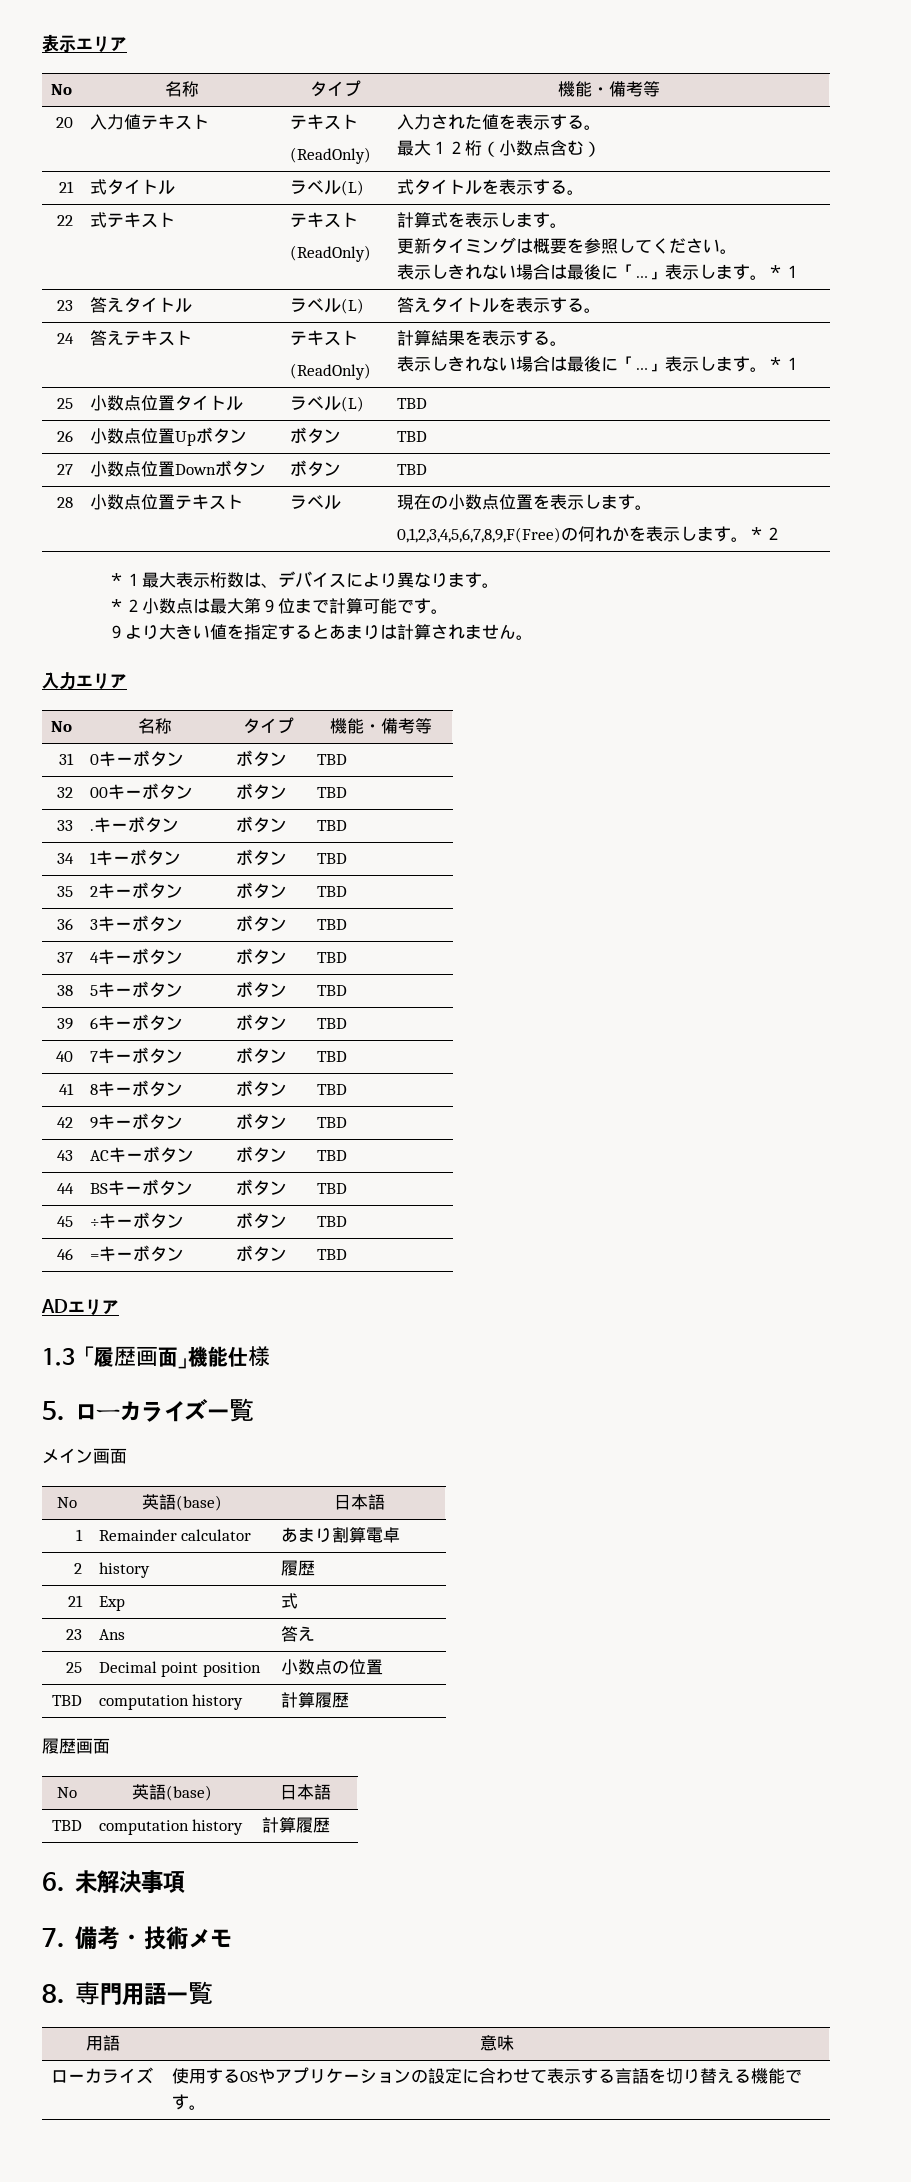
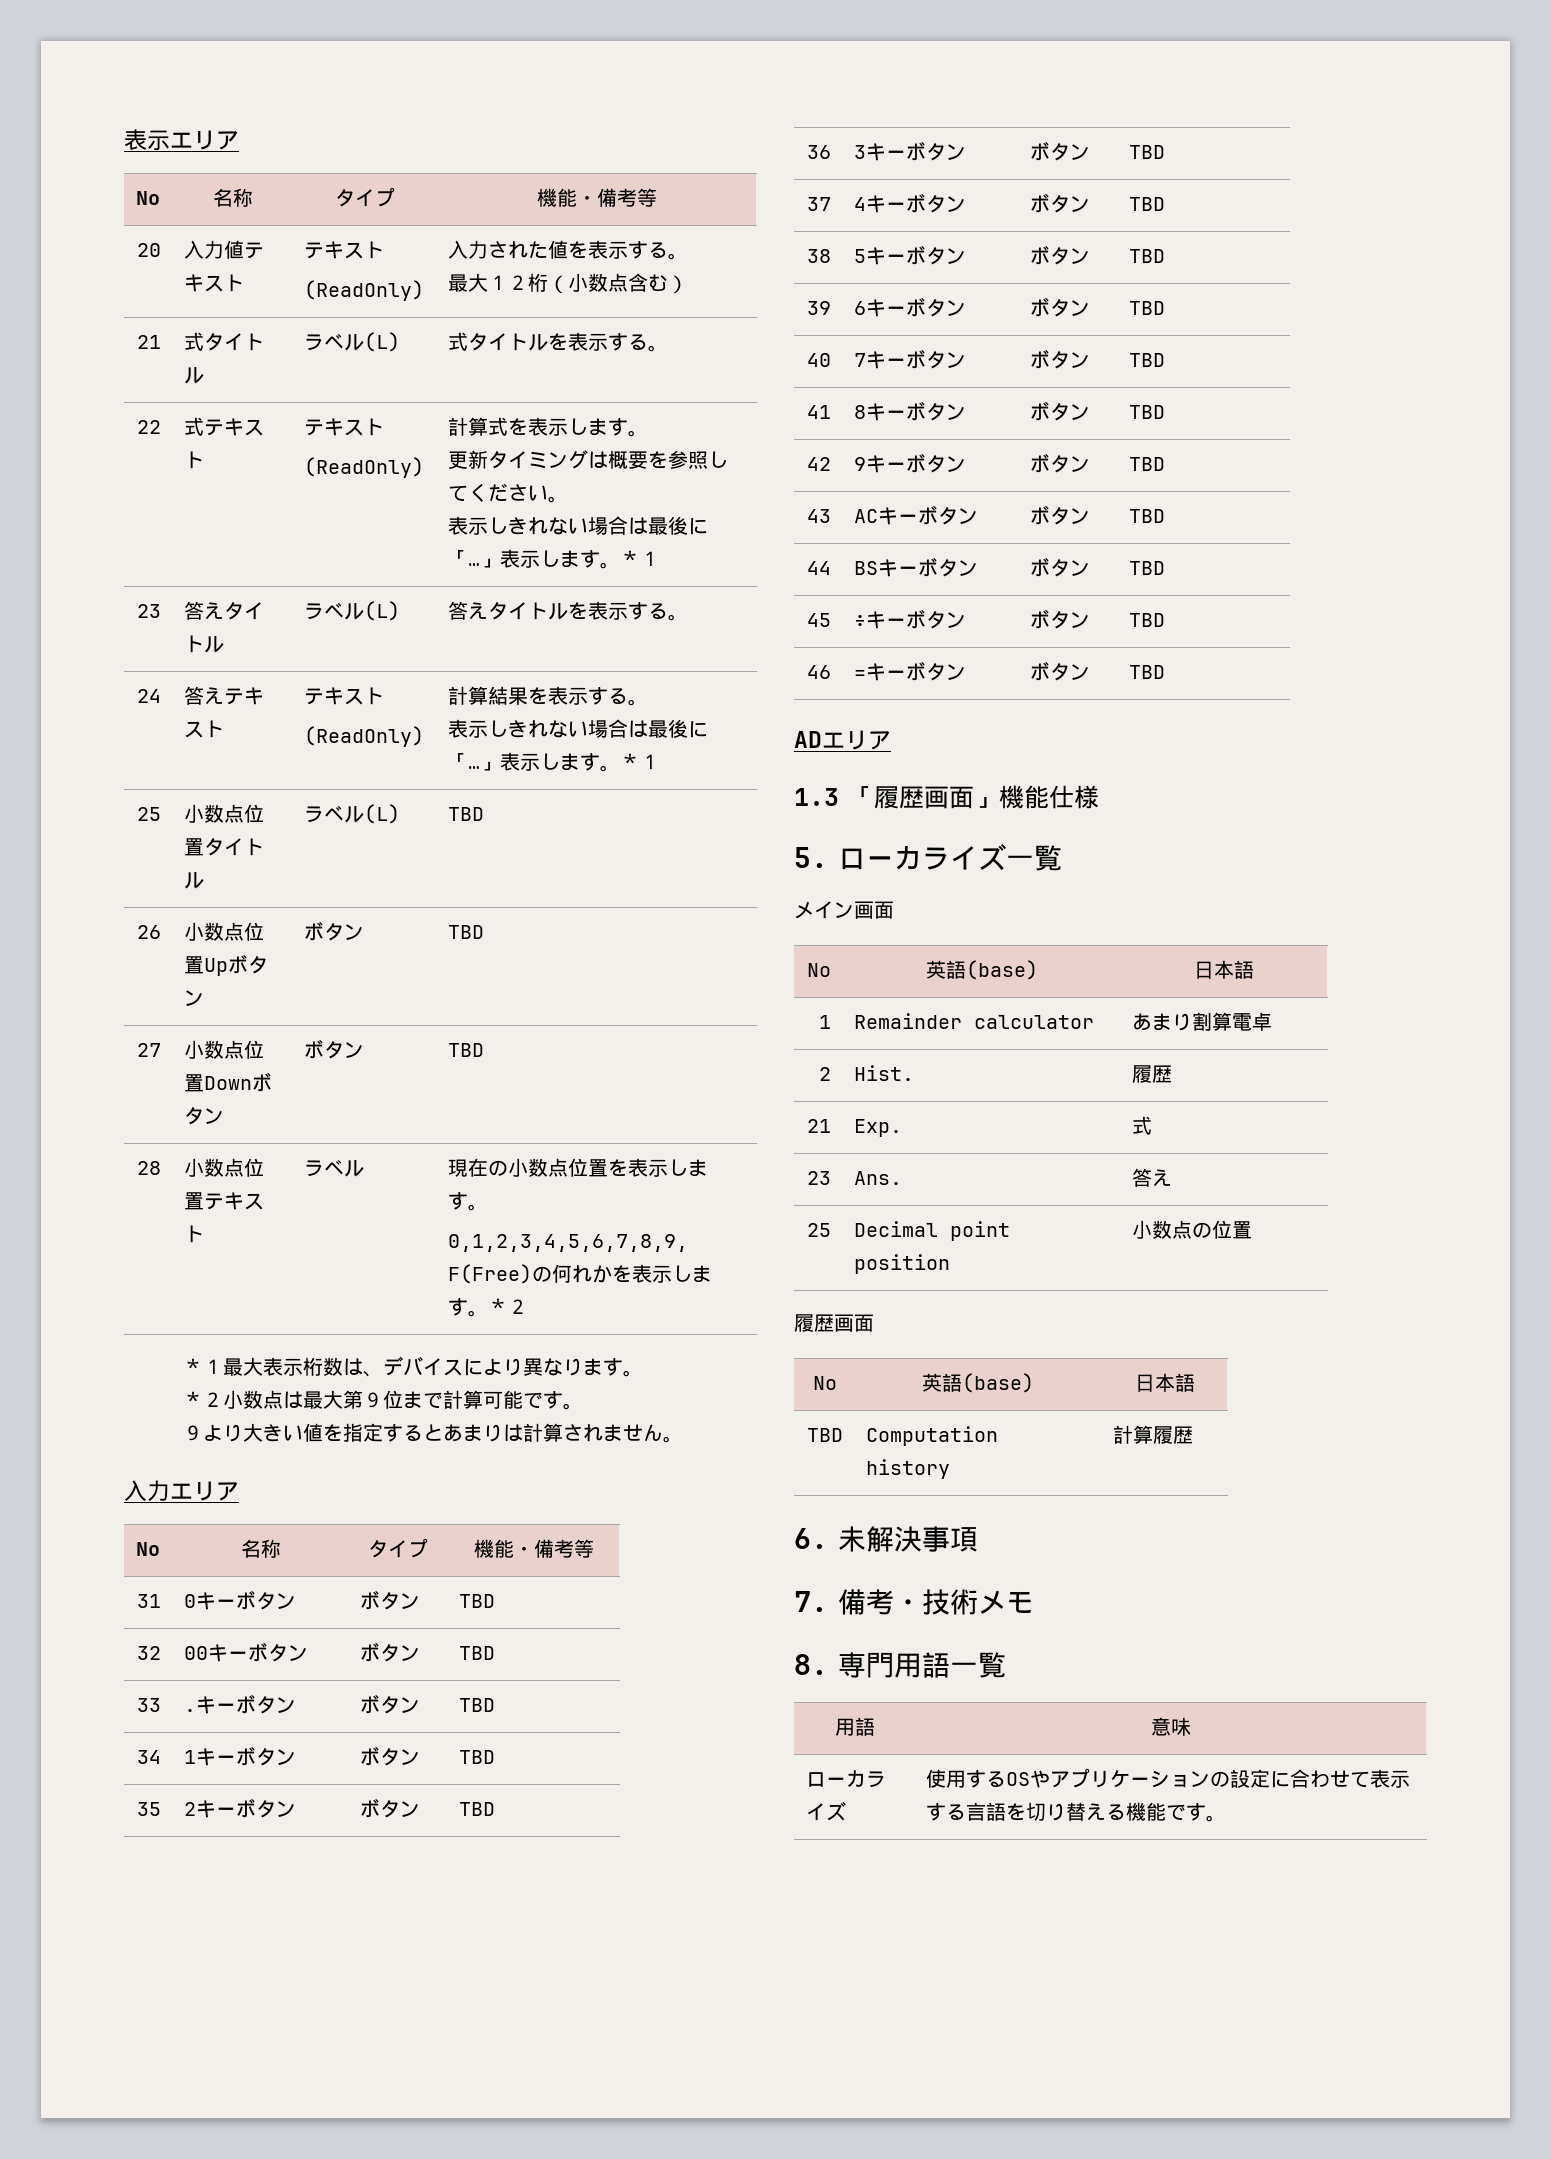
[98,1562,150,1578] history -> [853,1065,914,1081] Hist.
[98,1596,125,1611] Exp -> [853,1119,902,1137] Exp.
[98,1629,125,1640] Ans -> [853,1171,902,1185] Ans.
[52,1695,83,1706] [98,1694,244,1710] [280,1692,349,1708] // TBD | computation history | 計算履歴 -> (1252, 1230) none
[98,1820,189,1835] computation -> [865,1426,998,1446] Computation

